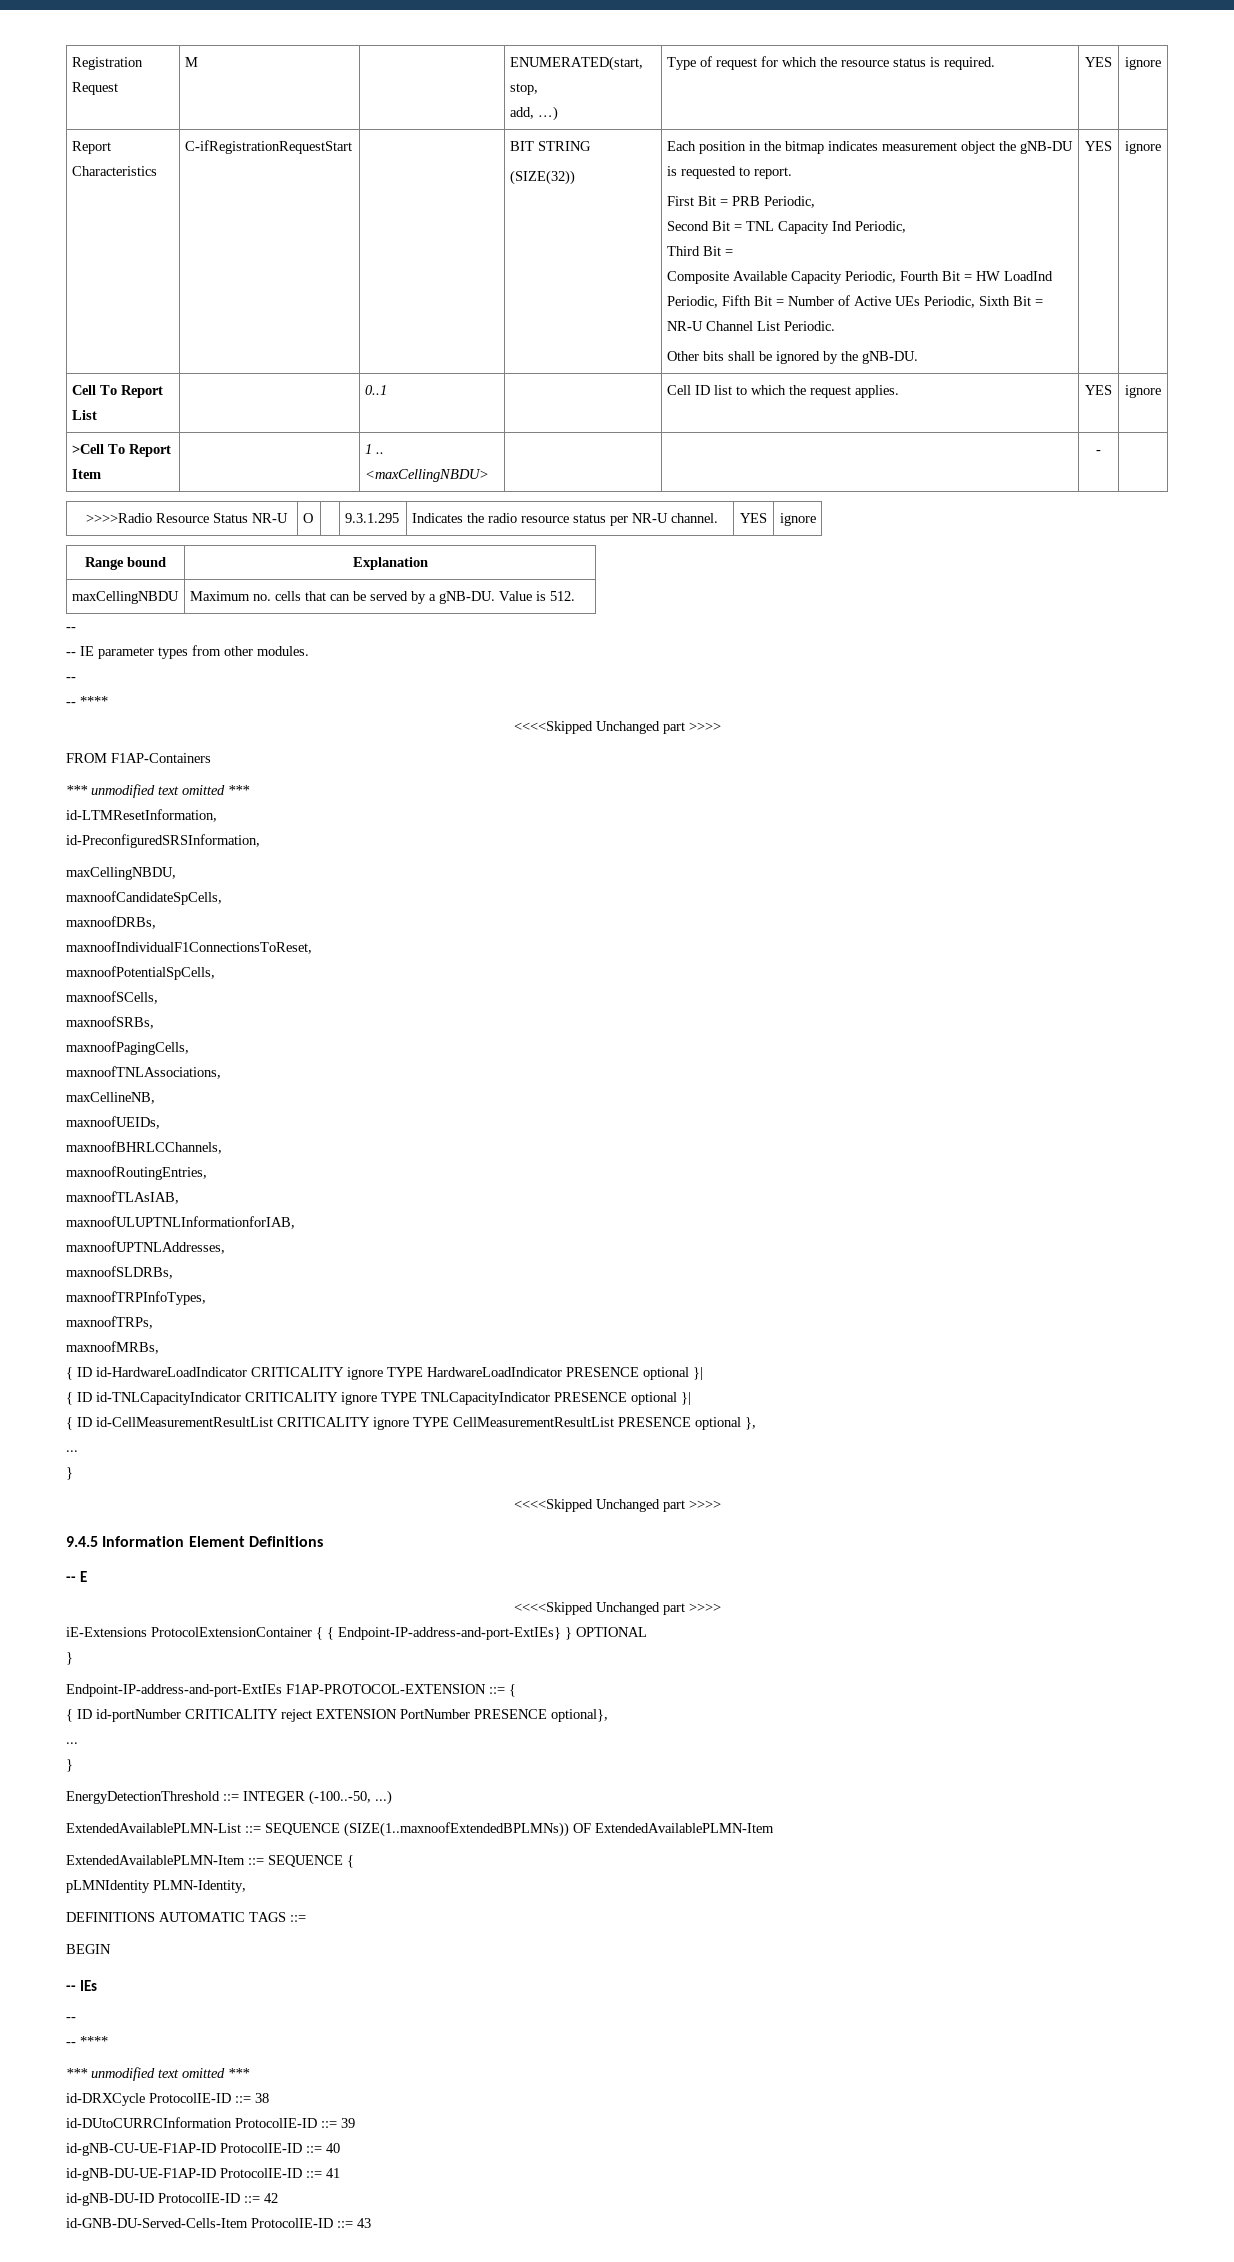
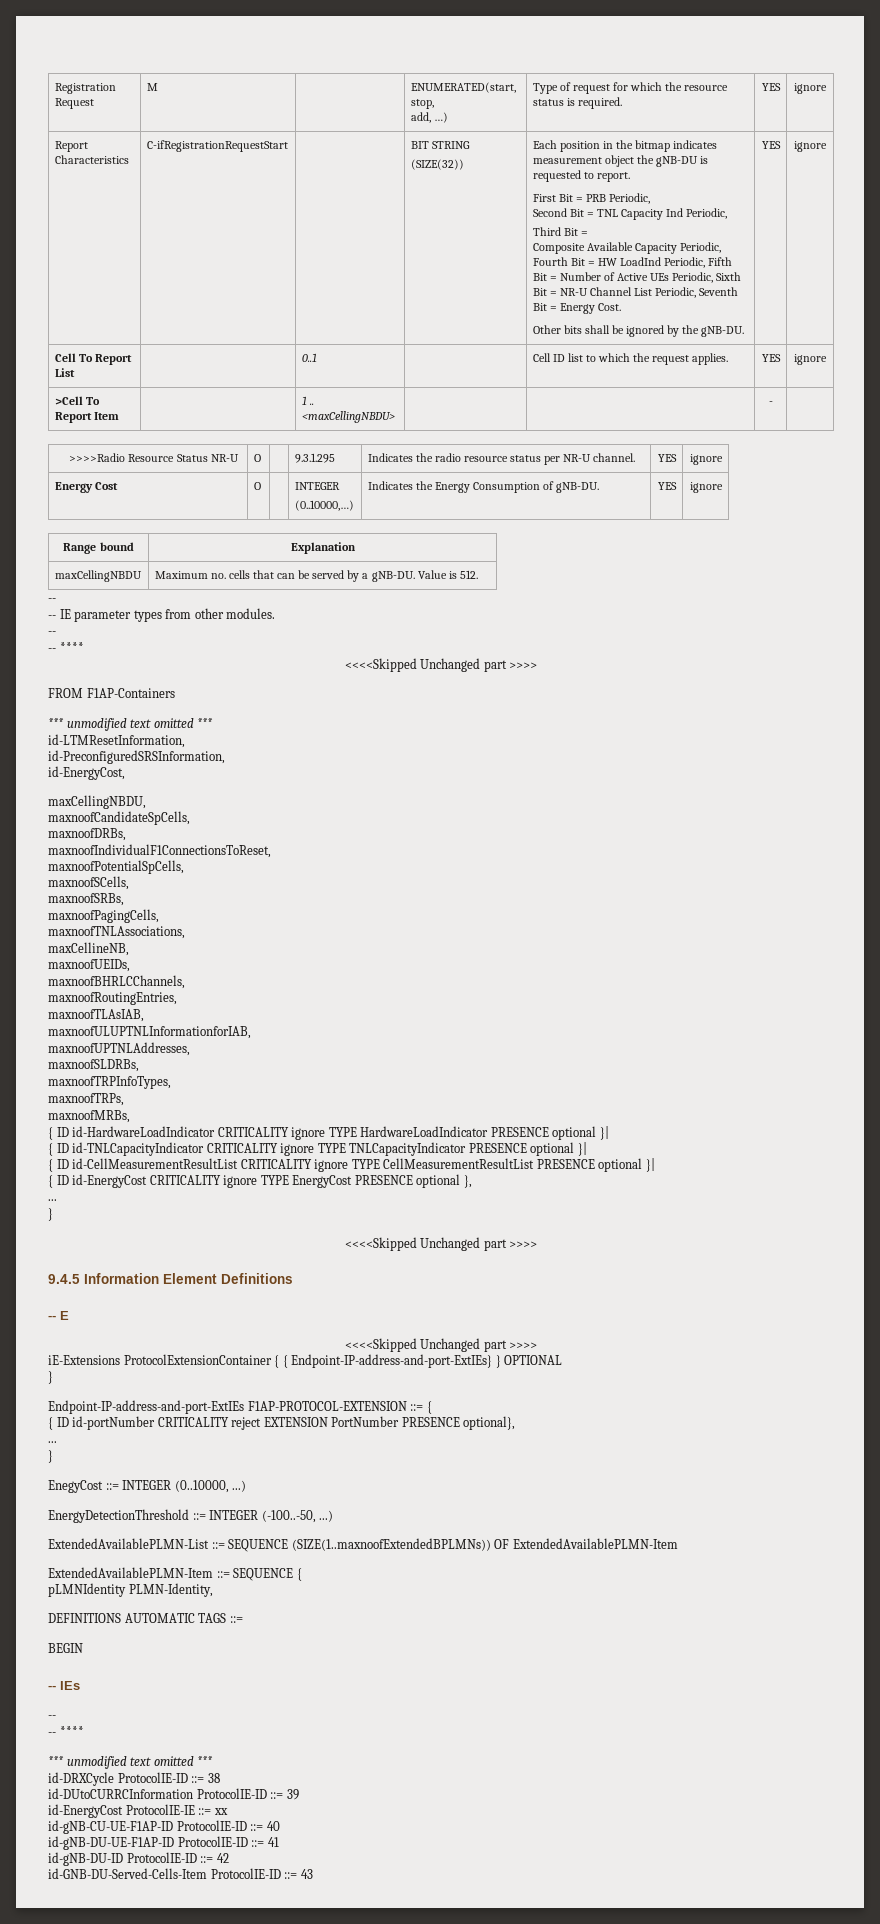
[783,321,835,331] Periodic. -> [655,287,739,298] [532,303,621,314] Periodic, Seventh Bit = Energy Cost.
(816, 519) none -> [54,482,118,493] [253,482,261,490] [294,482,340,490] [294,500,354,511] [367,481,600,493] [657,482,677,490] [689,482,723,493] // Energy Cost | O | | INTEGER // (0..10000,…) | Indicates the Energy Consumption of gNB-DU. | YES | ignore
(260, 841) none -> [48,766,125,780] // id-EnergyCost,
(741, 1423) none -> [645,1158,655,1172] [48,1174,461,1188] }| // { ID id-EnergyCost CRITICALITY ignore TYPE EnergyCost PRESENCE optional
(73, 1765) none -> [48,1480,247,1493] // EnegyCost ::= INTEGER (0..10000, ...)
(355, 2123) none -> [48,1804,228,1818] // id-EnergyCost ProtocolIE-IE ::= xx

